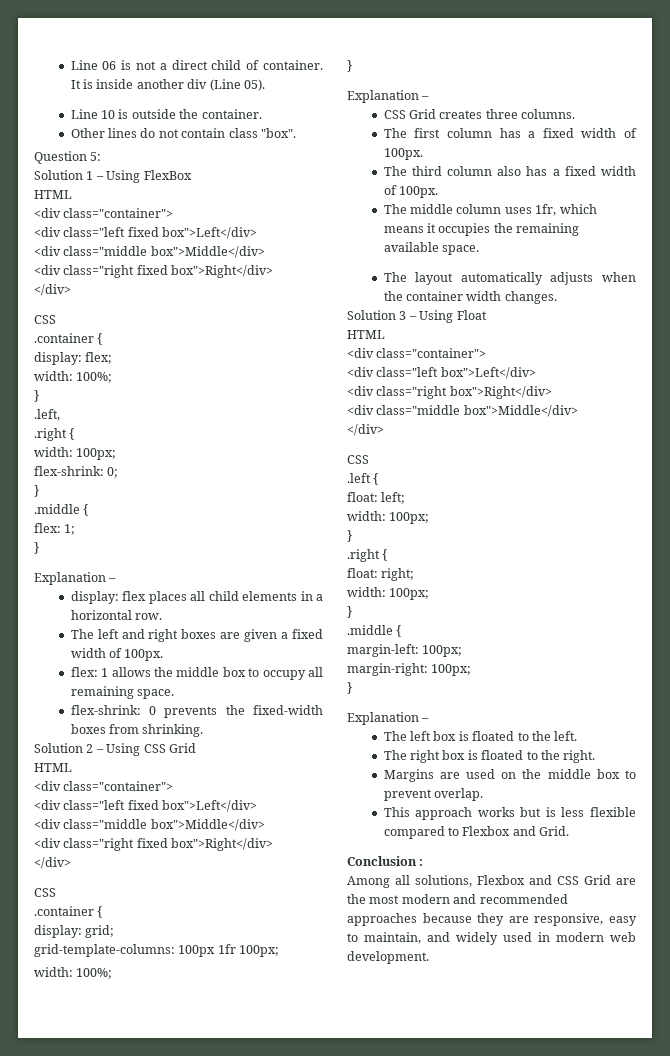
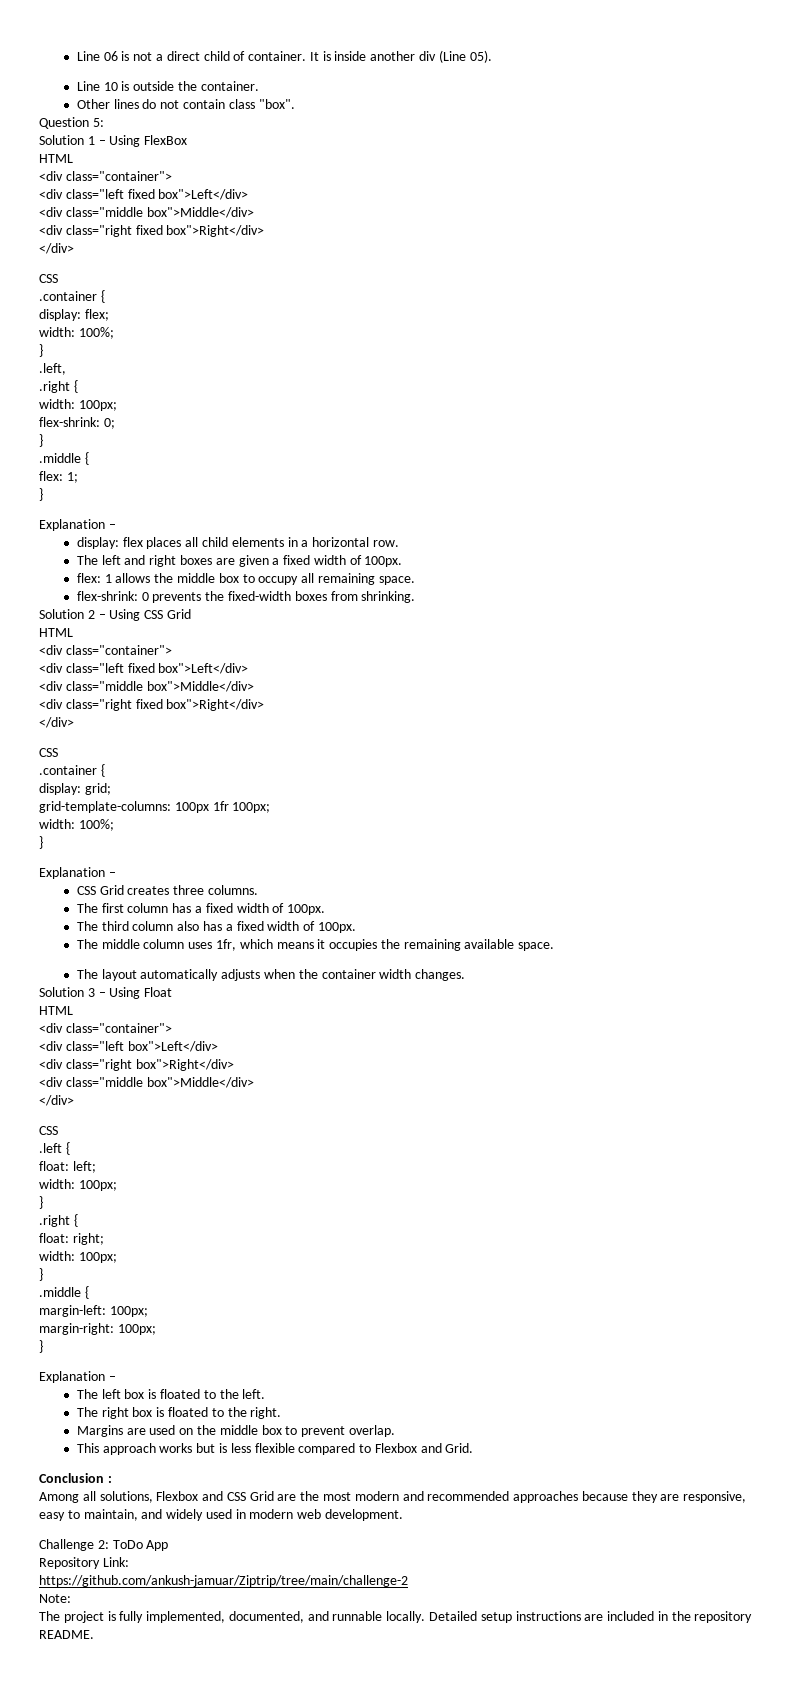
(429, 957) none -> [39,1539,169,1551] [39,1557,129,1569] [39,1575,408,1587] [39,1594,71,1603] [39,1611,753,1623] [39,1630,94,1639] // Challenge 2: ToDo App // Repository Link: // https://github.com/ankush-jamuar/Ziptrip/tree/main/challenge-2 // Note: // The project is fully implemented, documented, and runnable locally. Detailed setup instructions are included in the repository README.

